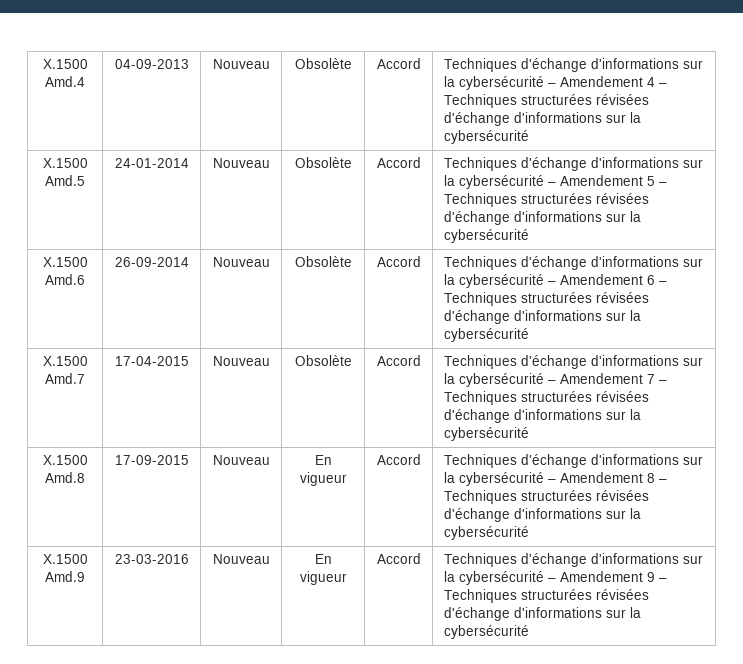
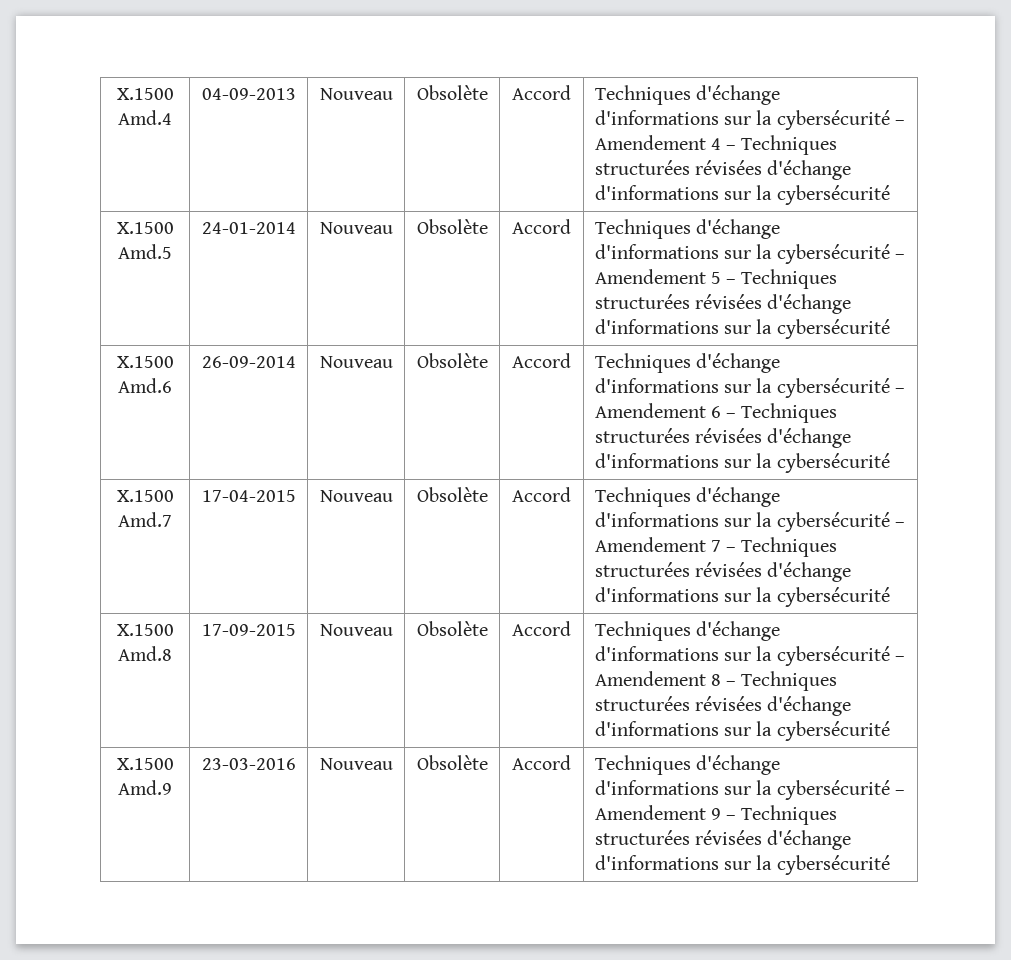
[314,455,332,465] [299,472,347,486] En vigueur -> [416,621,488,636] Obsolète
[314,554,332,564] [299,571,347,585] En vigueur -> [416,755,488,770] Obsolète

